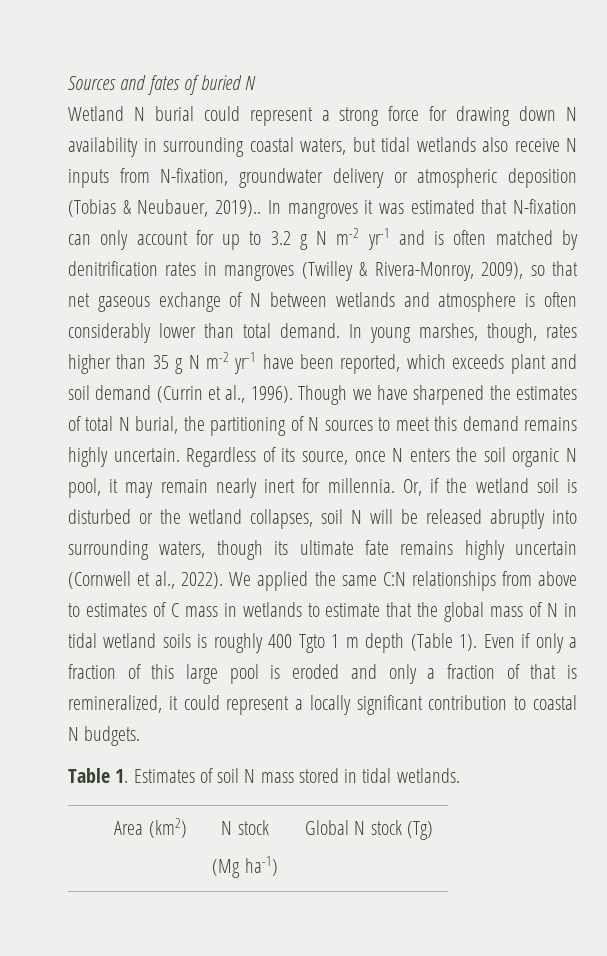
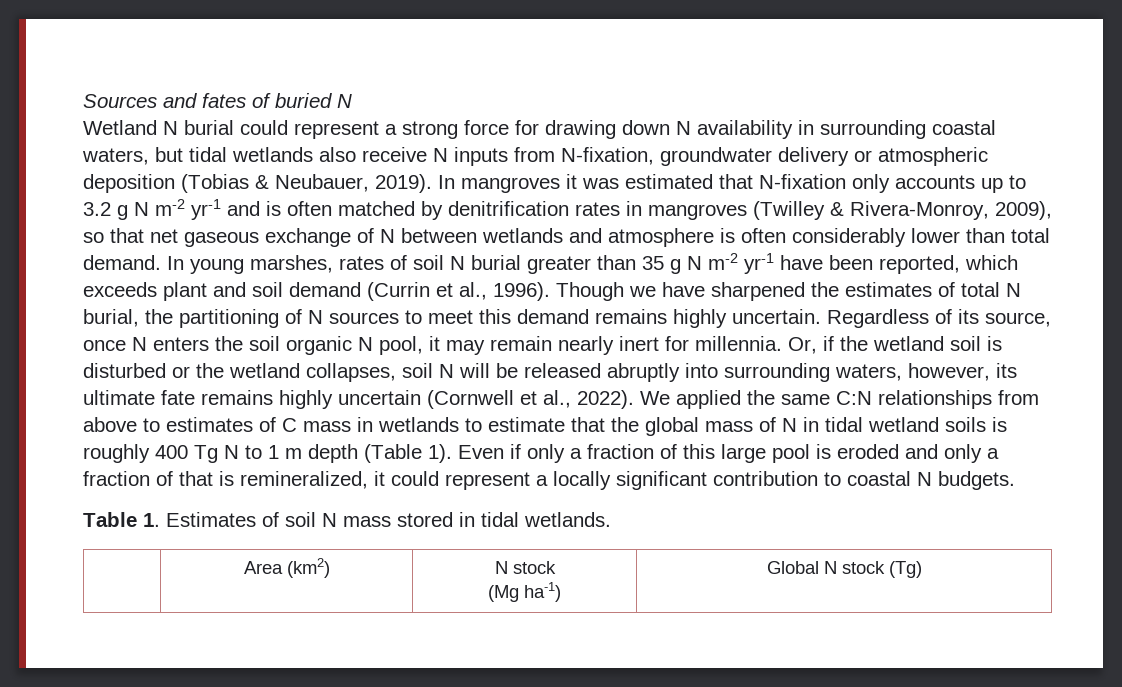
[215,200,262,217] 2019).. -> [375,174,432,193] 2019).
[68,230,214,250] can only account for -> [852,174,975,193] only accounts
[487,323,577,343] [68,354,111,374] though, rates higher -> [339,255,591,274] rates of soil N burial greater
[216,540,263,560] though -> [908,363,990,381] however,
[298,634,325,653] Tgto -> [194,445,262,463] Tg N to

